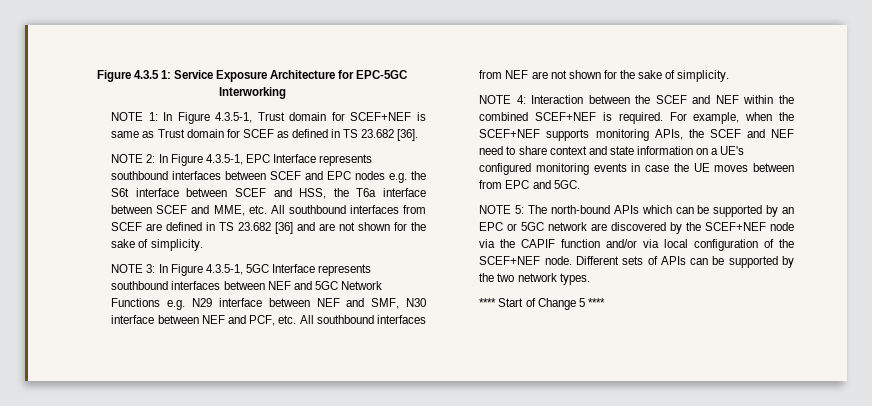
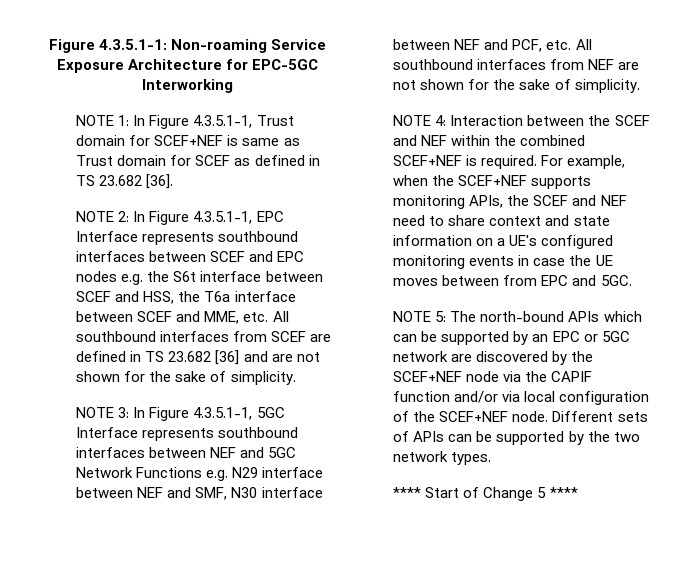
[96,70,171,82] Figure 4.3.5 1: -> [48,39,268,53] Figure 4.3.5.1-1: Non-roaming
[215,112,253,123] 4.3.5-1, -> [193,115,253,128] 4.3.5.1-1,
[205,154,243,165] 4.3.5-1, -> [193,211,253,224] 4.3.5.1-1,
[205,264,243,275] 4.3.5-1, -> [193,407,253,420] 4.3.5.1-1,

